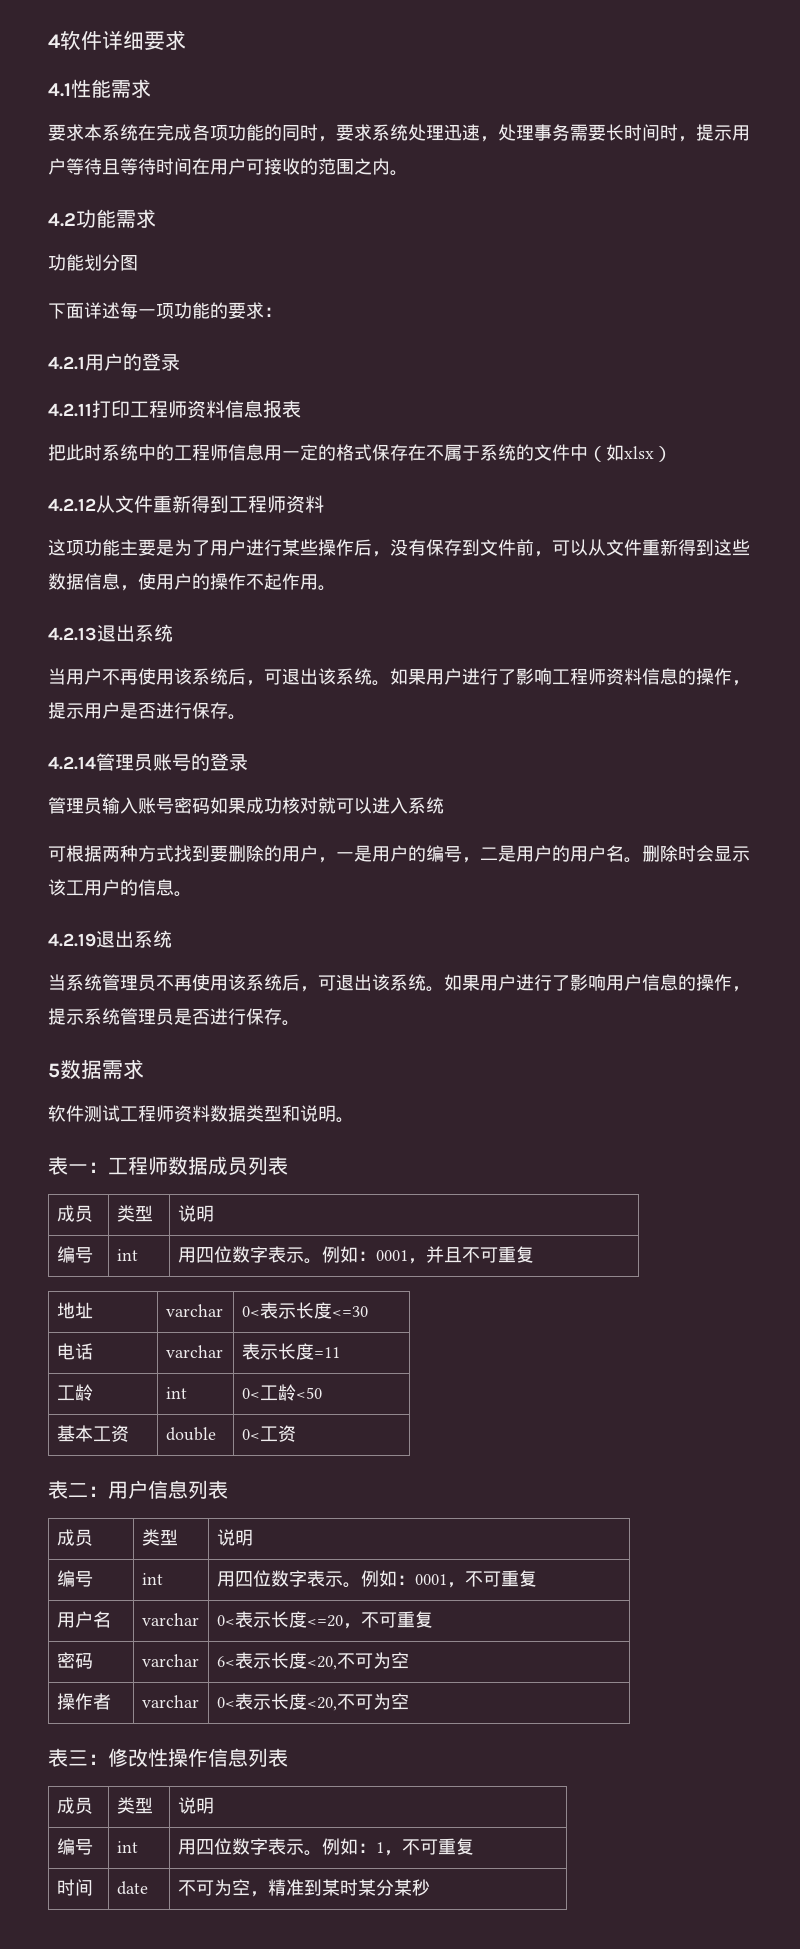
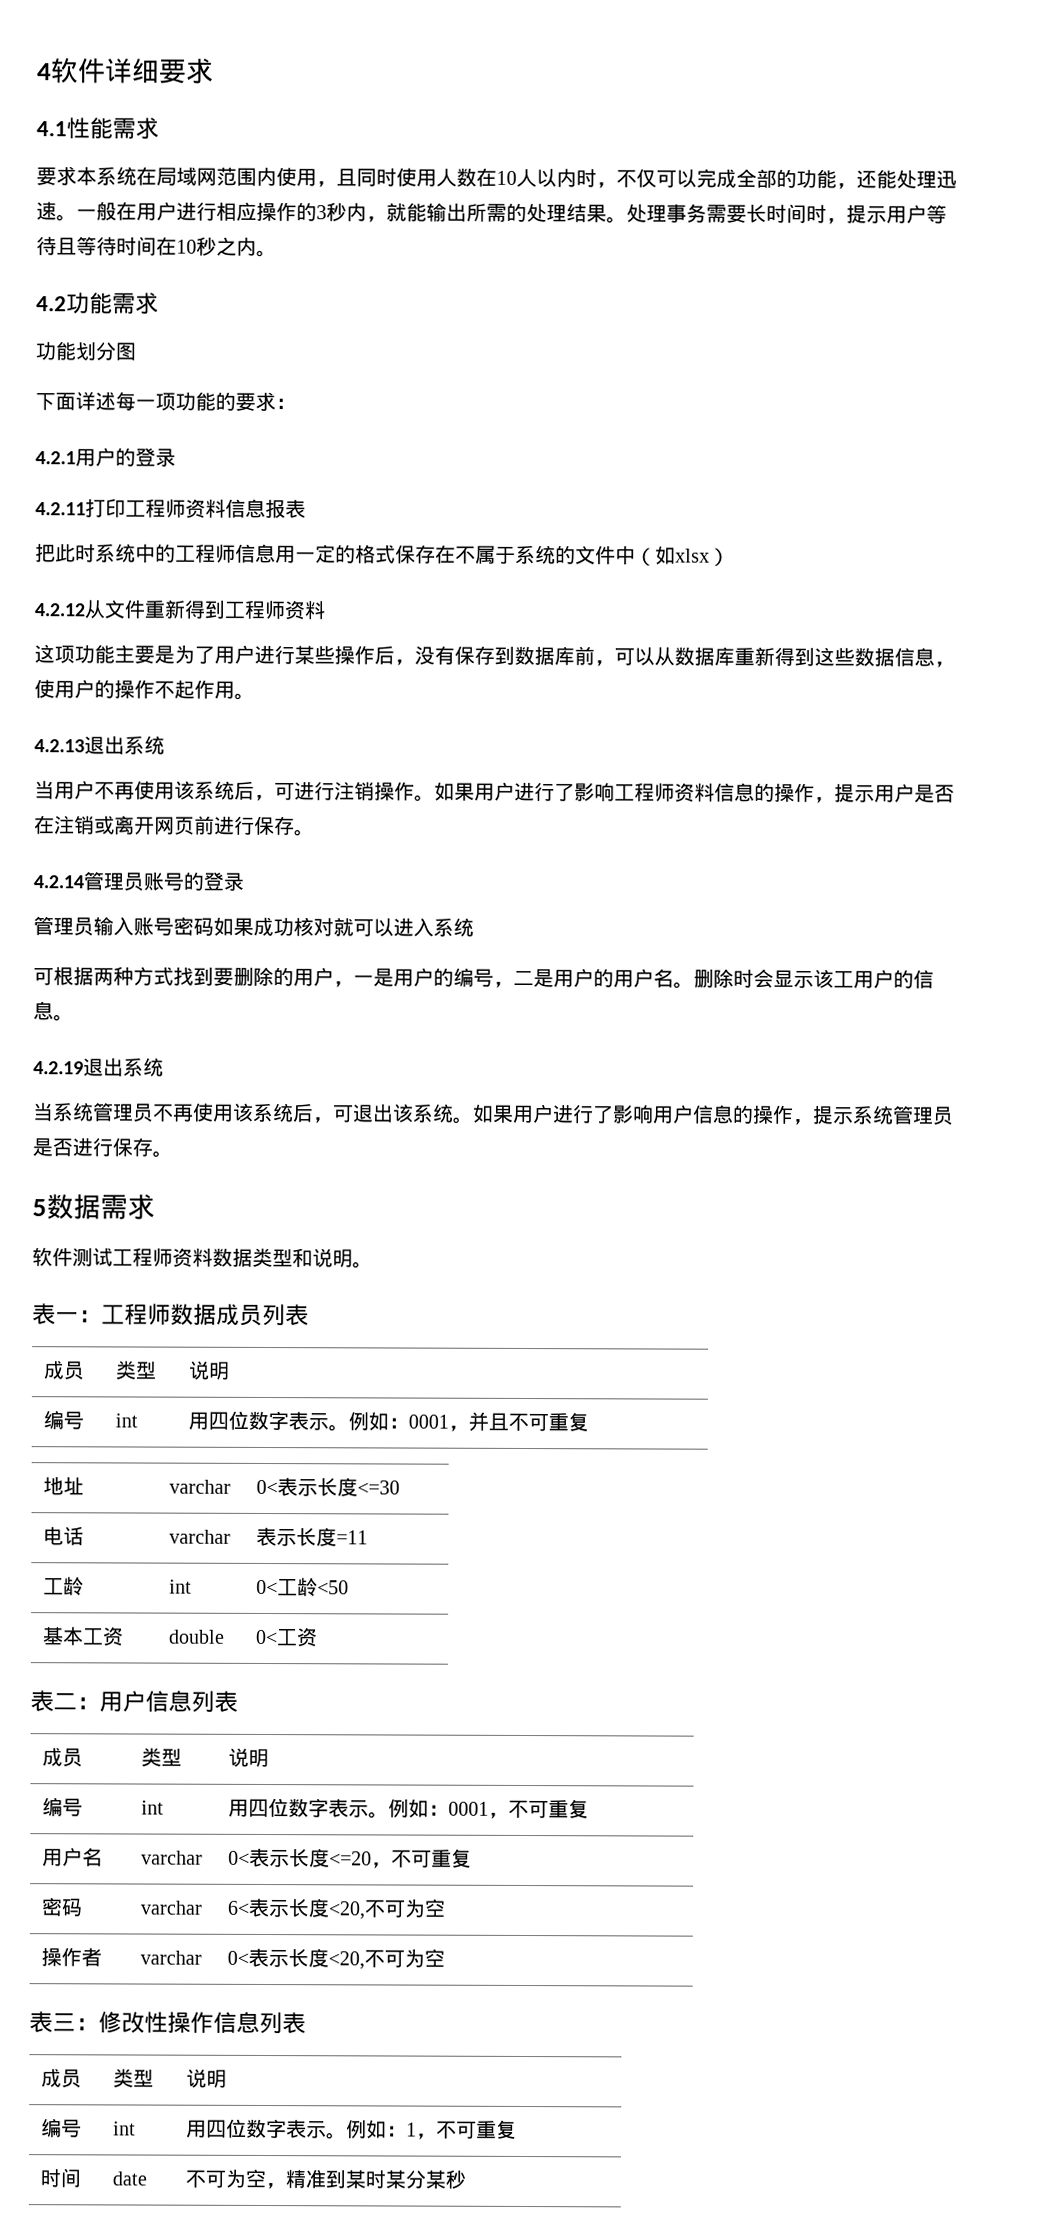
[156,124,498,142] 完成各项功能的同时，要求系统处理迅速， -> [156,166,957,190] [36,201,627,224] 局域网范围内使用，且同时使用人数在10人以内时，不仅可以完成全部的功能，还能处理迅速。一般在用户进行相应操作的3秒内，就能输出所需的处理结果。
[210,158,354,175] 用户可接收的范围 -> [176,236,217,256] 10秒
[480,539,516,556] 文件 -> [514,645,575,666] 数据库
[606,539,642,556] 文件 -> [674,646,735,666] 数据库
[282,668,372,685] 退出该系统 -> [294,781,415,801] 进行注销操作
(156, 711) none -> [34,815,215,835] 在注销或离开网页前

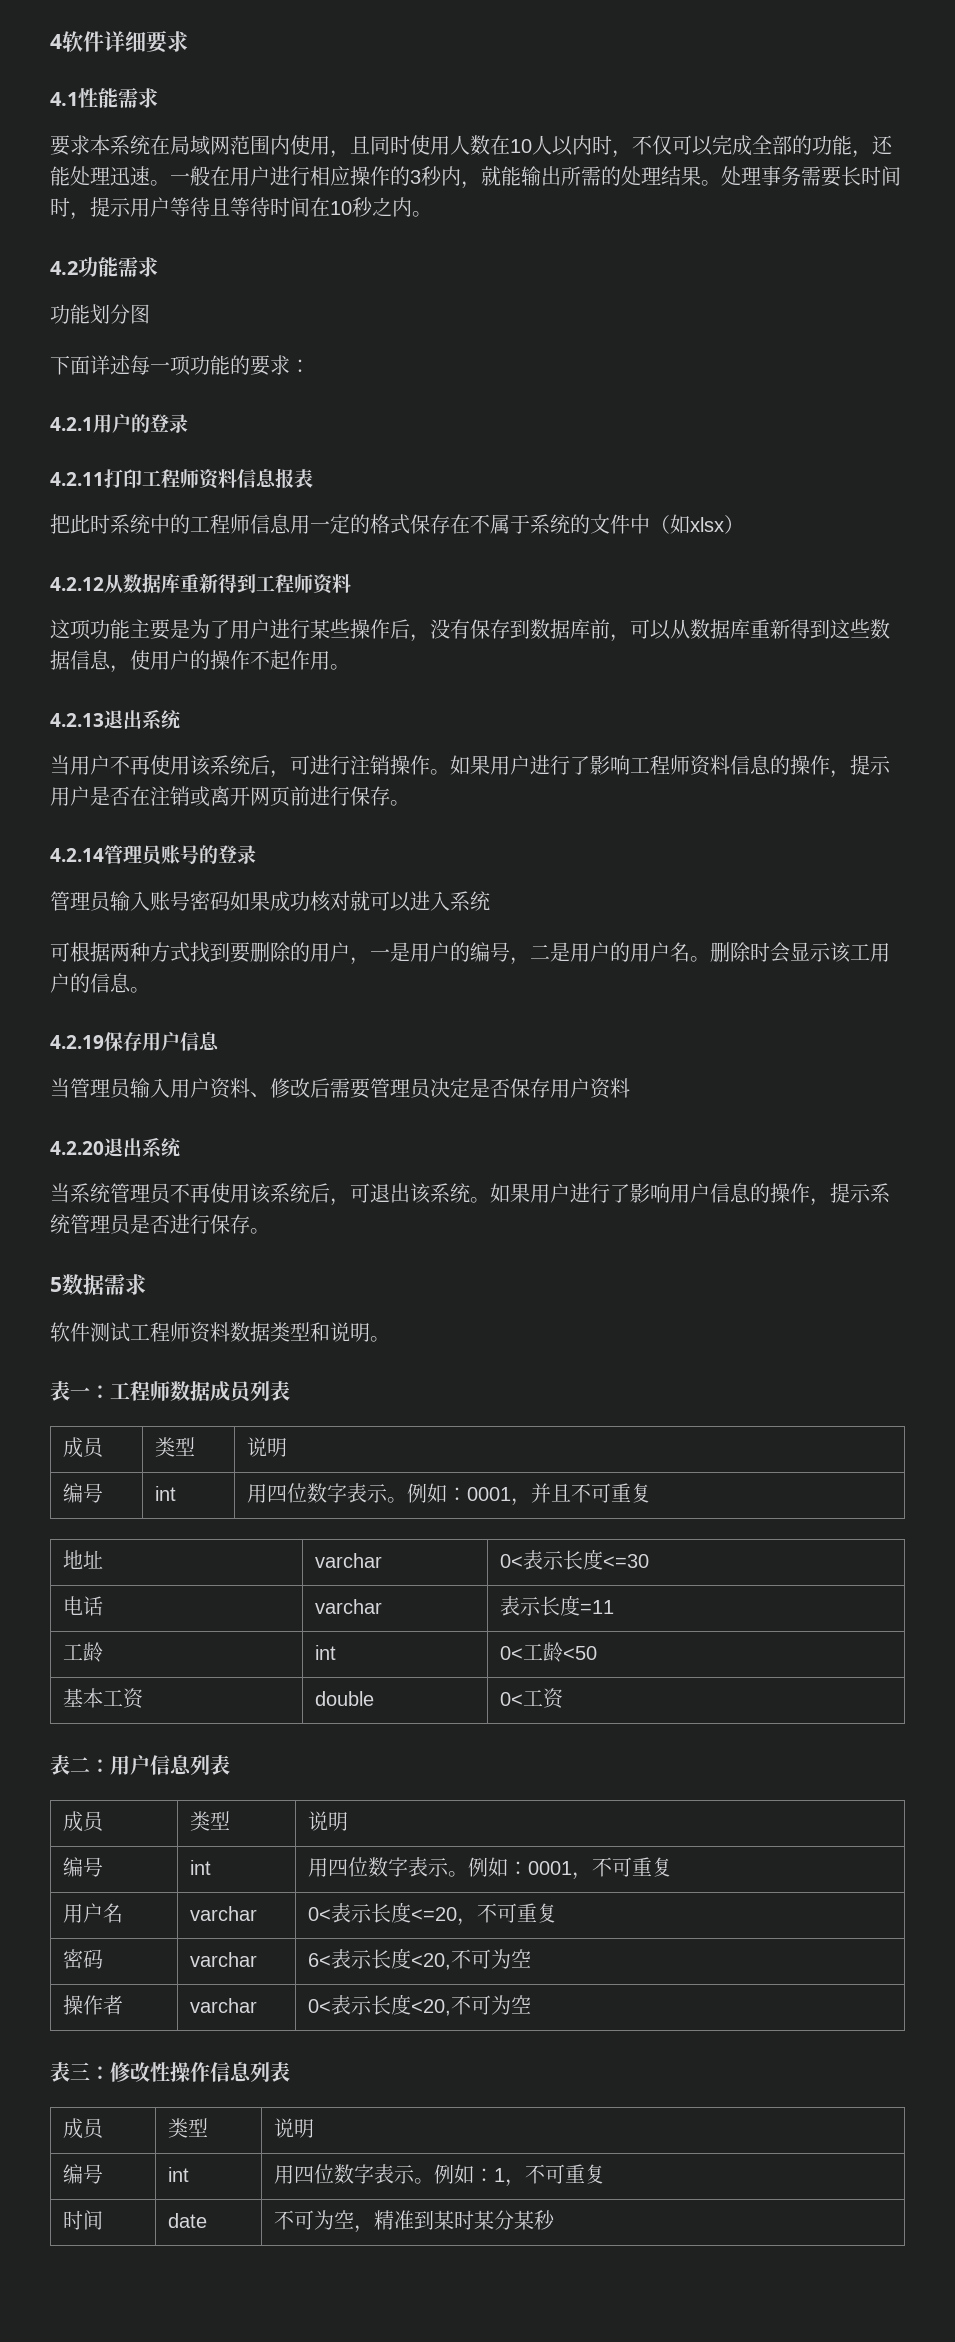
[104,599,145,619] 文件 -> [123,573,180,593] 数据库
(84, 1068) none -> [104,1032,220,1051] [50,1078,630,1099] [50,1141,104,1155] 保存用户信息 // 当管理员输入用户资料、修改后需要管理员决定是否保存用户资料 // 4.2.20

